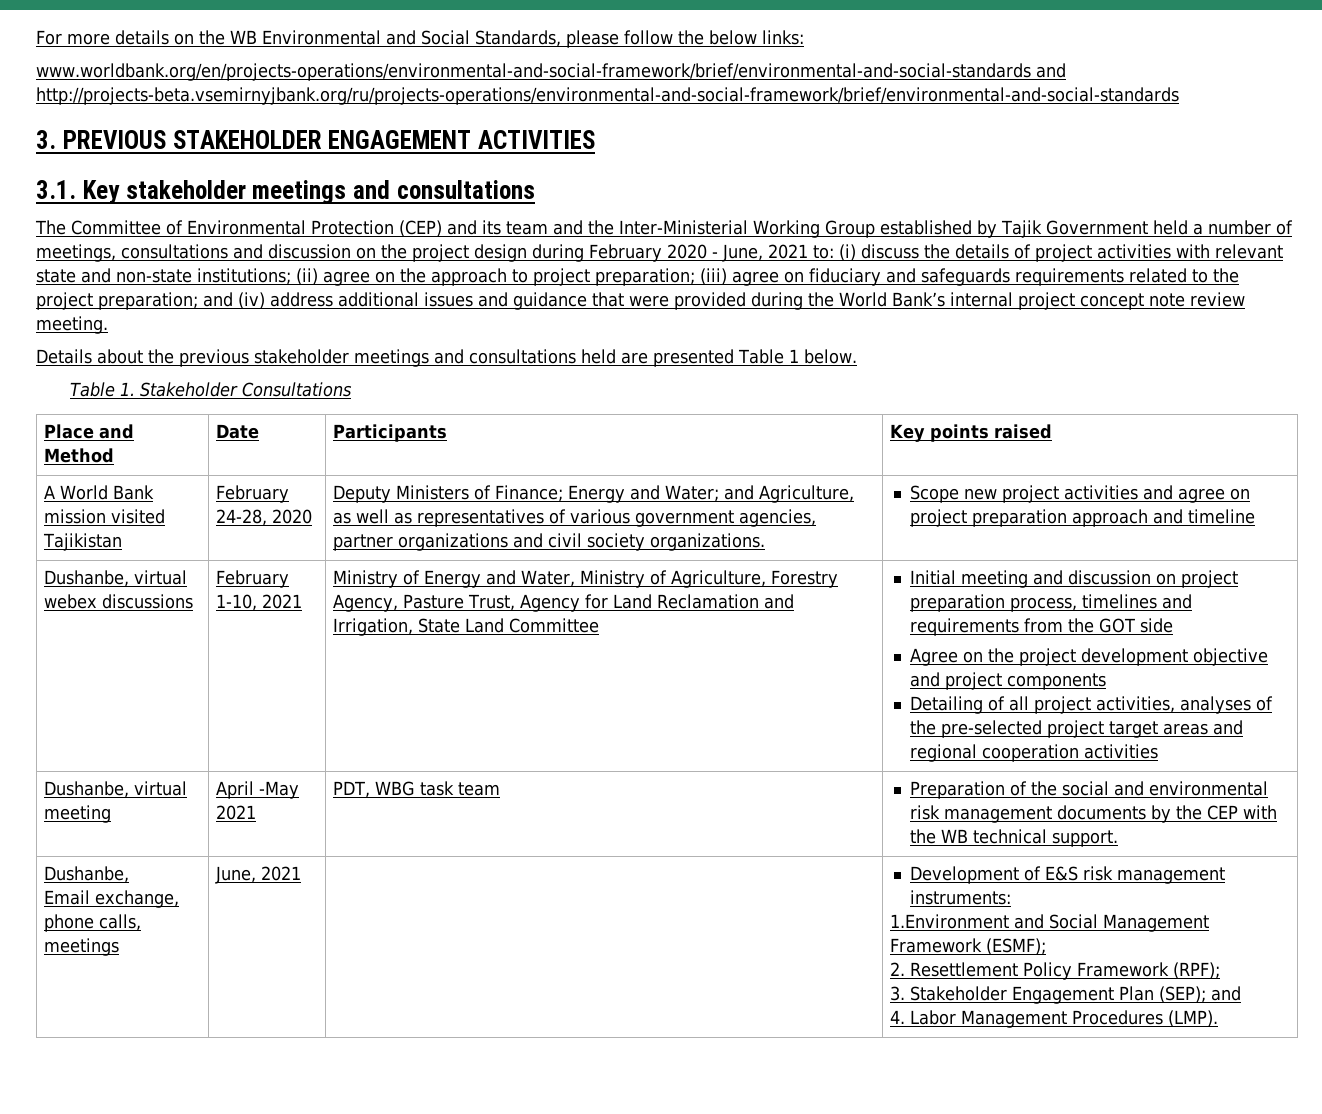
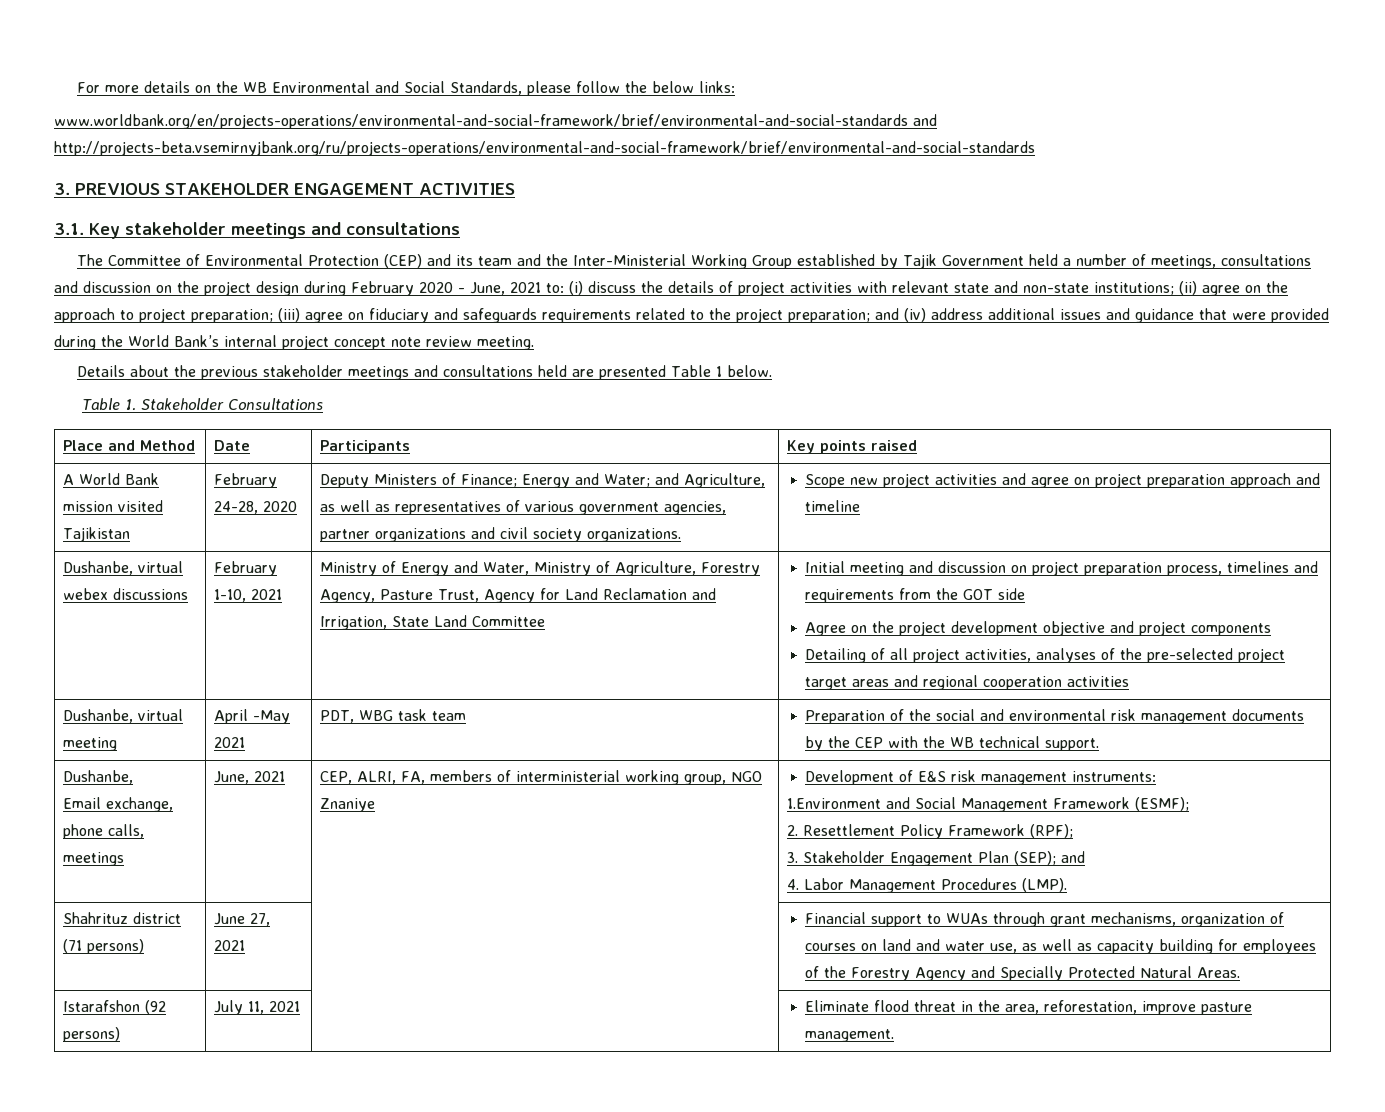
(301, 873) none -> [320,770,763,785] [320,798,376,812] CEP, ALRI, FA, members of interministerial working group, NGO Znaniye
(1218, 1018) none -> [63,912,182,924] [63,939,145,954] [214,913,271,926] [214,940,246,951] [804,912,1284,927] [804,939,1316,954] [804,966,1240,981] [63,1000,167,1014] [63,1027,121,1042] [214,1000,301,1015] [804,1000,1252,1015] [804,1029,894,1042] // Shahrituz district (71 persons) | June 27, 2021 | | Financial support to WUAs through grant mechanisms, organization of courses on land and water use, as well as capacity building for employees of the Forestry Agency and Specially Protected Natural Areas. // Istarafshon (92 persons) | July 11, 2021 | | Eliminate flood threat in the area, reforestation, improve pasture management.

